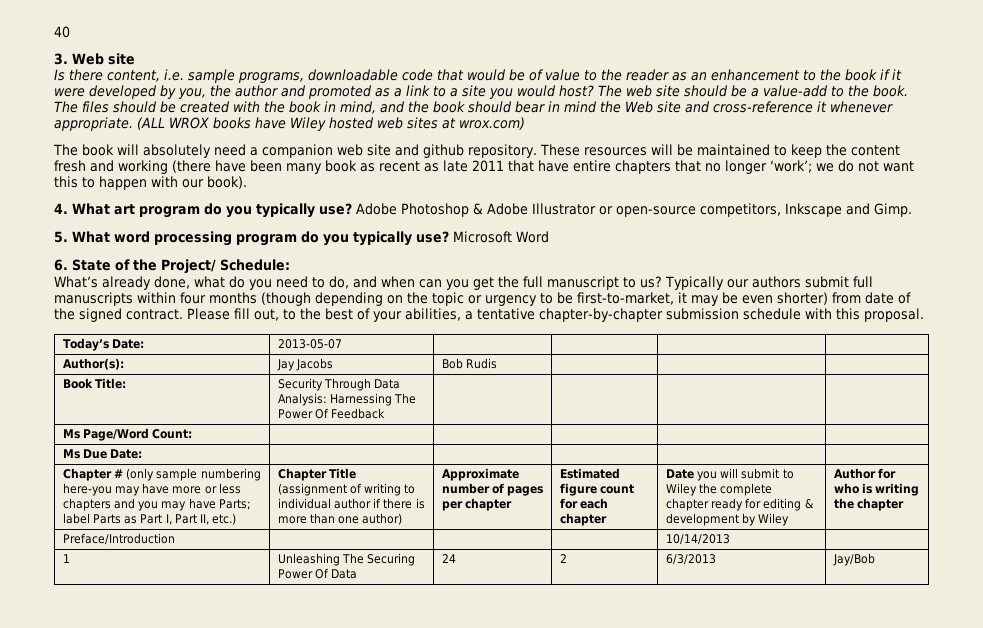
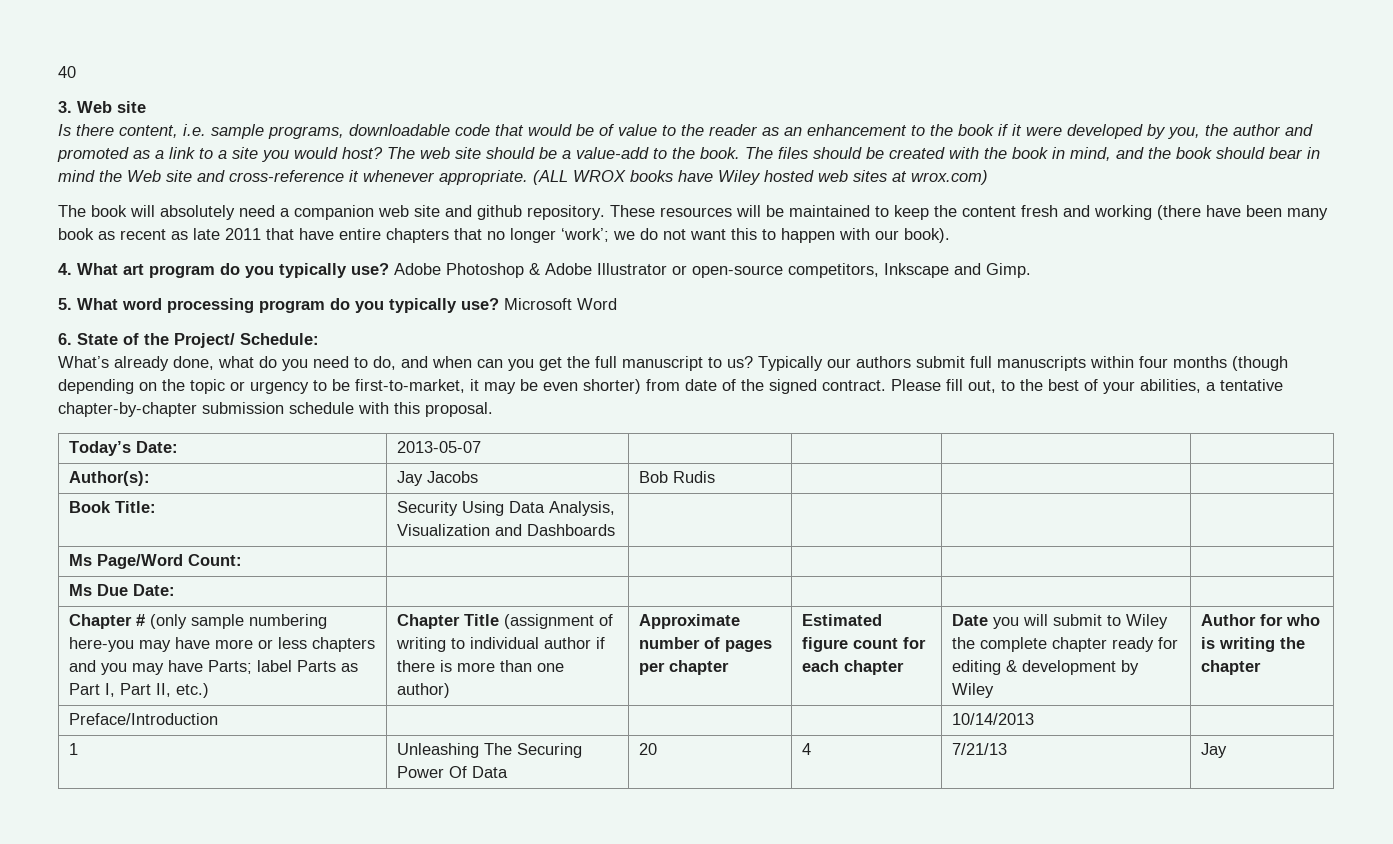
[323,378,401,391] [277,393,417,406] [277,408,386,419] Through Data Analysis: Harnessing The Power Of Feedback -> [461,501,615,516] [396,524,615,536] Using Data Analysis, Visualization and Dashboards
[441,554,456,563] [559,554,567,563] [665,554,716,565] [832,553,875,566] 24 | 2 | 6/3/2013 | Jay/Bob -> [638,743,657,755] [801,743,811,755] [951,743,1007,755] [1200,743,1227,758] 20 | 4 | 7/21/13 | Jay

